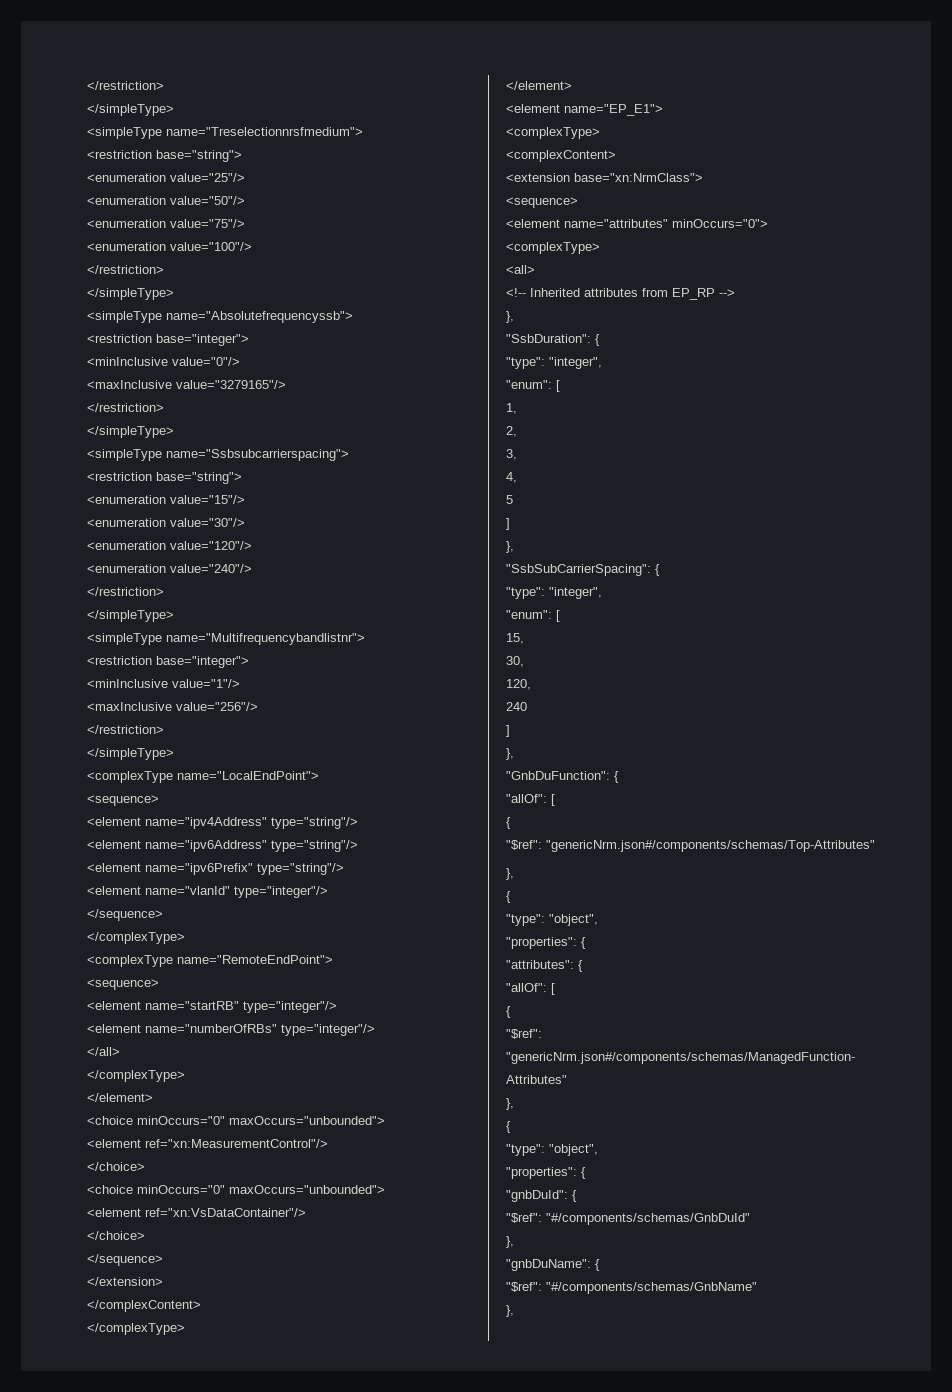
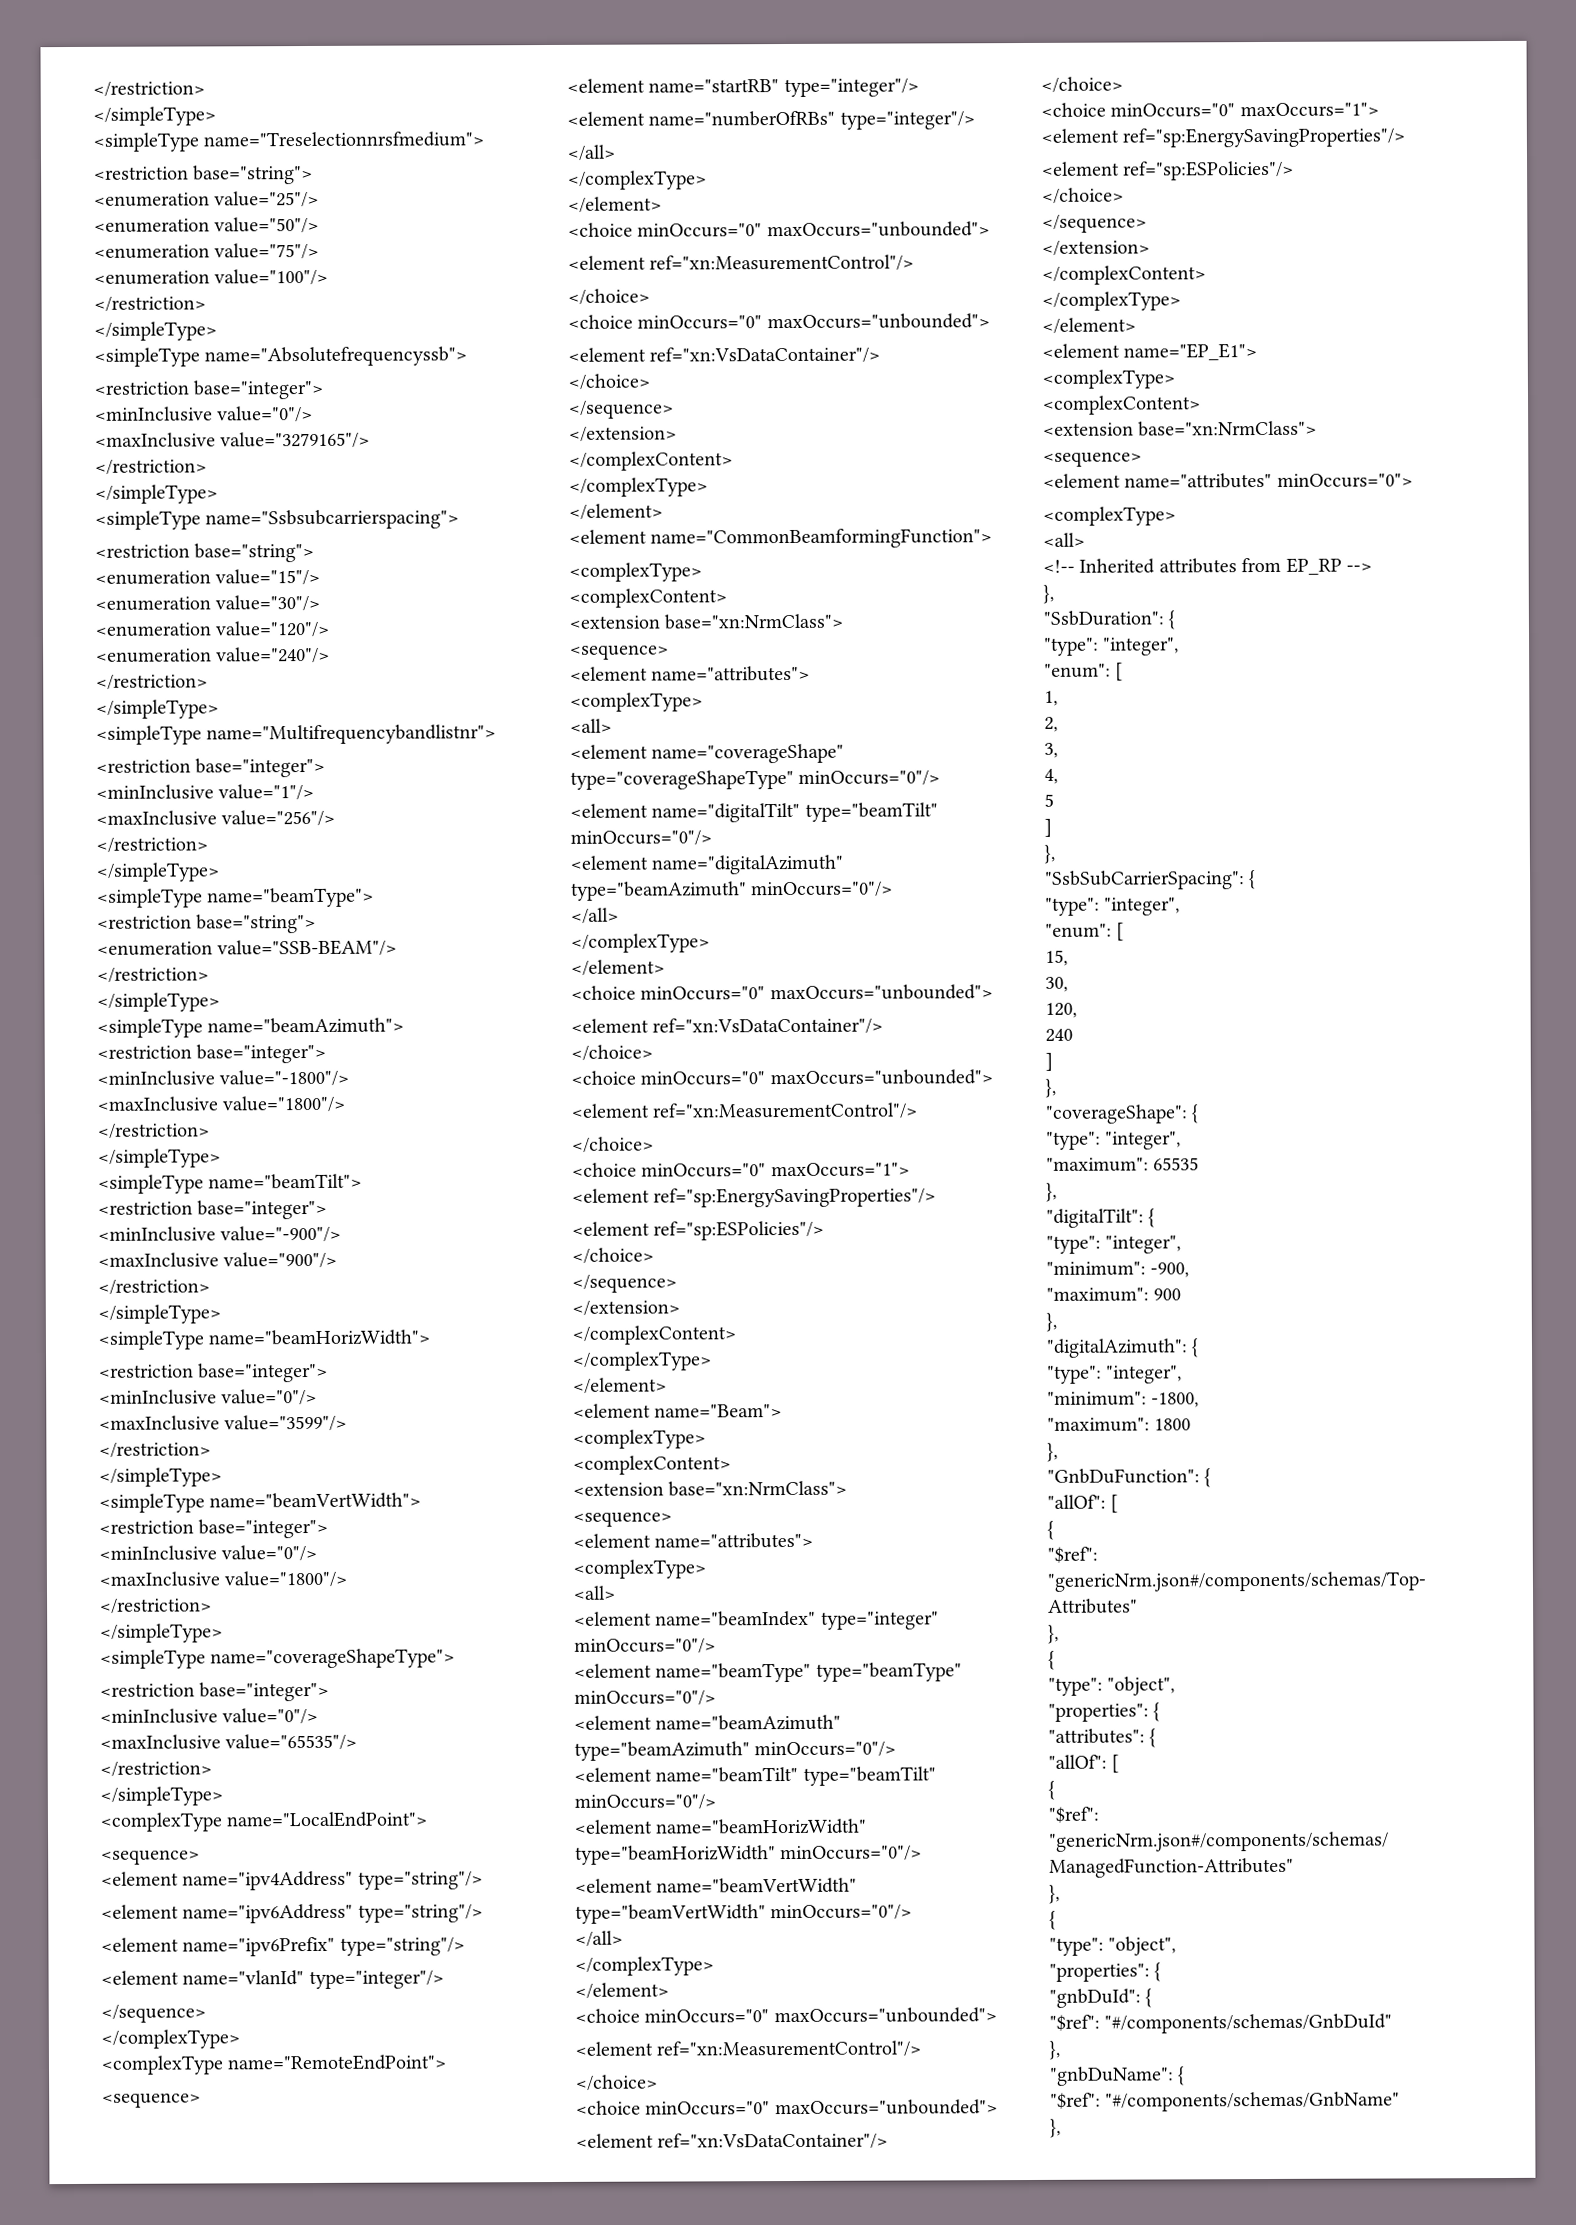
(174, 754) none -> [97,887,375,908] [97,913,317,934] [97,939,398,957] [97,967,209,983] [97,992,220,1012] [97,1017,405,1038] [97,1043,327,1064] [97,1069,350,1087] [97,1095,346,1113] [98,1123,210,1139] [98,1148,221,1168] [98,1173,363,1194] [98,1199,328,1220] [98,1225,342,1243] [98,1251,338,1269] [98,1279,210,1295] [98,1304,221,1324] [98,1329,431,1350] [99,1362,329,1383] [99,1388,318,1406] [99,1414,348,1432] [99,1442,211,1458] [99,1467,222,1487] [99,1492,422,1513] [99,1518,329,1539] [99,1544,318,1562] [99,1570,348,1588] [100,1598,212,1614] [100,1623,223,1643] [100,1648,456,1669] [100,1681,330,1702] [100,1707,319,1725] [100,1733,358,1751] [100,1761,212,1777] [100,1786,223,1806] // <simpleType name="beamType"> // <restriction base="string"> // <enumeration value="SSB-BEAM"/> // </restriction> // </simpleType> // <simpleType name="beamAzimuth"> // <restriction base="integer"> // <minInclusive value="-1800"/> // <maxInclusive value="1800"/> // </restriction> // </simpleType> // <simpleType name="beamTilt"> // <restriction base="integer"> // <minInclusive value="-900"/> // <maxInclusive value="900"/> // </restriction> // </simpleType> // <simpleType name="beamHorizWidth"> // <restriction base="integer"> // <minInclusive value="0"/> // <maxInclusive value="3599"/> // </restriction> // </simpleType> // <simpleType name="beamVertWidth"> // <restriction base="integer"> // <minInclusive value="0"/> // <maxInclusive value="1800"/> // </restriction> // </simpleType> // <simpleType name="coverageShapeType"> // <restriction base="integer"> // <minInclusive value="0"/> // <maxInclusive value="65535"/> // </restriction> // </simpleType>
(572, 85) none -> [569,528,993,549] [569,562,702,582] [569,588,727,608] [569,613,844,630] [570,644,669,660] [570,665,811,682] [570,692,703,712] [570,718,612,733] [570,743,845,764] [570,769,941,790] [570,802,938,823] [570,830,712,846] [570,854,845,875] [571,881,894,901] [571,907,619,924] [571,933,710,953] [571,959,665,976] [571,984,993,1001] [571,1017,884,1035] [571,1044,653,1061] [571,1069,993,1086] [571,1102,919,1120] [572,1136,654,1153] [572,1162,910,1178] [572,1187,937,1208] [572,1220,825,1241] [572,1247,654,1264] [572,1274,677,1293] [572,1300,680,1316] [572,1325,736,1345] [573,1351,712,1371] [573,1377,667,1394] [573,1403,783,1418] [573,1429,706,1449] [573,1455,731,1475] [573,1480,848,1497] [573,1511,672,1527] [573,1532,814,1549] [573,1559,706,1579] [573,1585,616,1600] [574,1610,939,1630] [574,1638,716,1654] [574,1662,962,1683] [574,1690,716,1706] [574,1714,842,1731] [574,1741,897,1761] [574,1766,936,1786] [574,1794,716,1810] [574,1818,868,1835] [575,1845,923,1865] [575,1877,858,1894] [575,1904,913,1924] [575,1930,623,1947] [575,1956,714,1976] [575,1982,669,1999] [575,2007,997,2024] [575,2040,922,2058] [576,2074,658,2091] [576,2099,998,2116] [576,2132,889,2150] [1041,76,1123,93] [1041,102,1379,118] [1041,127,1406,148] [1042,160,1295,181] [1042,187,1124,204] [1042,214,1147,233] [1042,240,1150,256] [1042,265,1206,285] [1042,291,1181,311] [1042,317,1136,334] // <element name="CommonBeamformingFunction"> // <complexType> // <complexContent> // <extension base="xn:NrmClass"> // <sequence> // <element name="attributes"> // <complexType> // <all> // <element name="coverageShape" type="coverageShapeType" minOccurs="0"/> // <element name="digitalTilt" type="beamTilt" minOccurs="0"/> // <element name="digitalAzimuth" type="beamAzimuth" minOccurs="0"/> // </all> // </complexType> // </element> // <choice minOccurs="0" maxOccurs="unbounded"> // <element ref="xn:VsDataContainer"/> // </choice> // <choice minOccurs="0" maxOccurs="unbounded"> // <element ref="xn:MeasurementControl"/> // </choice> // <choice minOccurs="0" maxOccurs="1"> // <element ref="sp:EnergySavingProperties"/> // <element ref="sp:ESPolicies"/> // </choice> // </sequence> // </extension> // </complexContent> // </complexType> // </element> // <element name="Beam"> // <complexType> // <complexContent> // <extension base="xn:NrmClass"> // <sequence> // <element name="attributes"> // <complexType> // <all> // <element name="beamIndex" type="integer" minOccurs="0"/> // <element name="beamType" type="beamType" minOccurs="0"/> // <element name="beamAzimuth" type="beamAzimuth" minOccurs="0"/> // <element name="beamTilt" type="beamTilt" minOccurs="0"/> // <element name="beamHorizWidth" type="beamHorizWidth" minOccurs="0"/> // <element name="beamVertWidth" type="beamVertWidth" minOccurs="0"/> // </all> // </complexType> // </element> // <choice minOccurs="0" maxOccurs="unbounded"> // <element ref="xn:MeasurementControl"/> // </choice> // <choice minOccurs="0" maxOccurs="unbounded"> // <element ref="xn:VsDataContainer"/> // </choice> // <choice minOccurs="0" maxOccurs="1"> // <element ref="sp:EnergySavingProperties"/> // <element ref="sp:ESPolicies"/> // </choice> // </sequence> // </extension> // </complexContent> // </complexType> // </element>
(514, 754) none -> [1045,1104,1200,1124] [1046,1131,1182,1150] [1046,1157,1200,1172] [1046,1182,1057,1202] [1046,1208,1156,1228] [1046,1235,1182,1254] [1046,1261,1190,1278] [1046,1287,1182,1302] [1046,1312,1057,1332] [1046,1338,1200,1358] [1047,1365,1183,1384] [1047,1391,1200,1408] [1047,1417,1192,1432] [1047,1442,1058,1462] // "coverageShape": { // "type": "integer", // "maximum": 65535 // }, // "digitalTilt": { // "type": "integer", // "minimum": -900, // "maximum": 900 // }, // "digitalAzimuth": { // "type": "integer", // "minimum": -1800, // "maximum": 1800 // },

